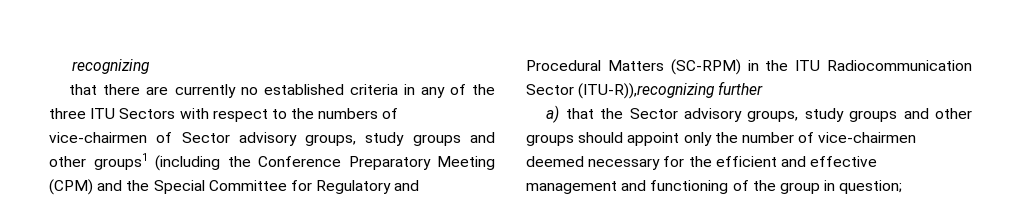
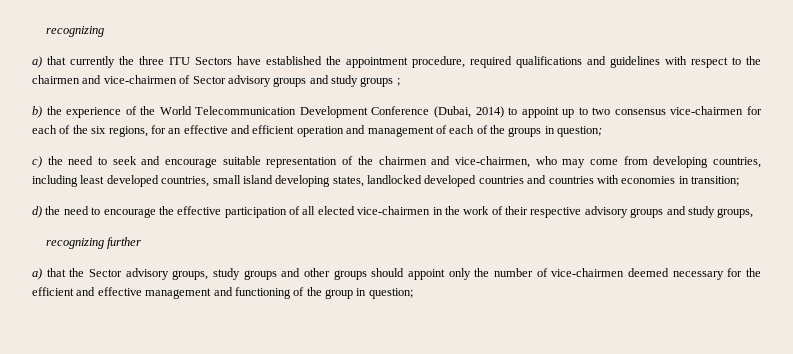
[69,84,495,98] [49,108,176,119] that there are currently no established criteria in any of the three ITU Sectors -> [32,56,660,68] a) that currently the three ITU Sectors have established the appointment procedure, required qualifications and guidelines
[318,108,399,119] numbers of -> [32,75,102,84] chairmen and
[305,132,495,146] [49,153,495,171] [49,179,420,195] [526,59,972,75] [526,83,716,99] groups, study groups and other groups1 (including the Conference Preparatory Meeting (CPM) and the Special Committee for Regulatory and Procedural Matters (SC-RPM) in the ITU Radiocommunication Sector (ITU-R)),recognizing -> [273,75,400,87] [32,106,762,118] [32,125,603,137] [32,156,762,168] [32,175,739,187] [32,206,754,218] [46,238,105,249] groups and study groups ; // b) the experience of the World Telecommunication Development Conference (Dubai, 2014) to appoint up to two consensus vice-chairmen for each of the six regions, for an effective and efficient operation and management of each of the groups in question; // c) the need to seek and encourage suitable representation of the chairmen and vice-chairmen, who may come from developing countries, including least developed countries, small island developing states, landlocked developed countries and countries with economies in transition; // d) the need to encourage the effective participation of all elected vice-chairmen in the work of their respective advisory groups and study groups, // recognizing

